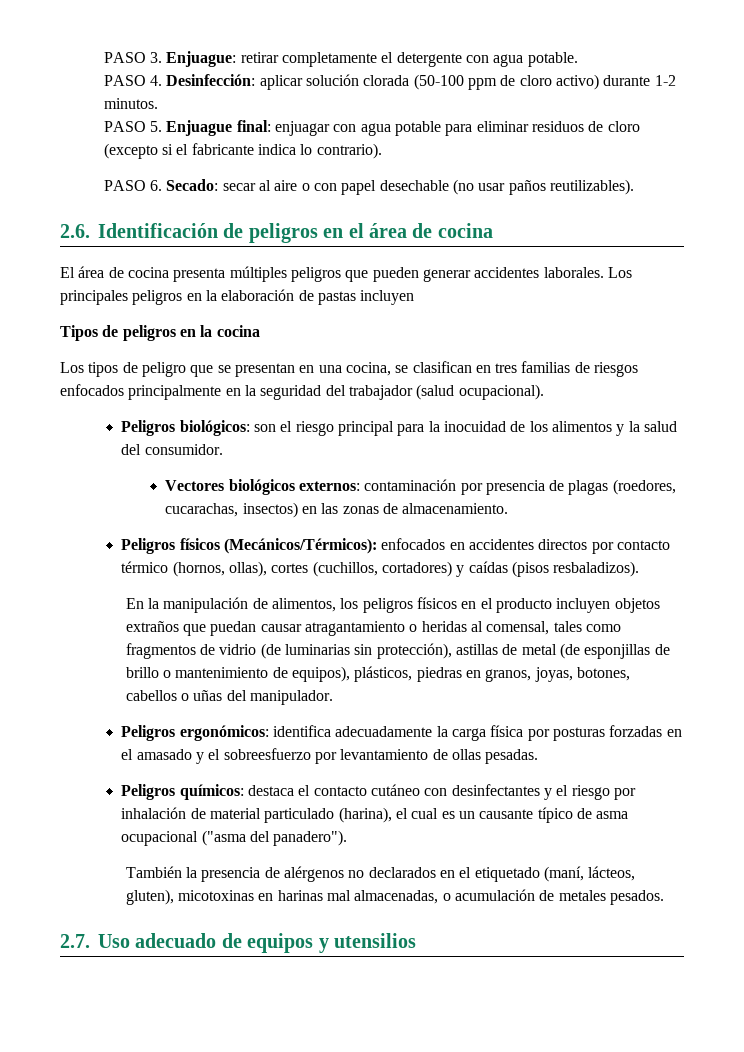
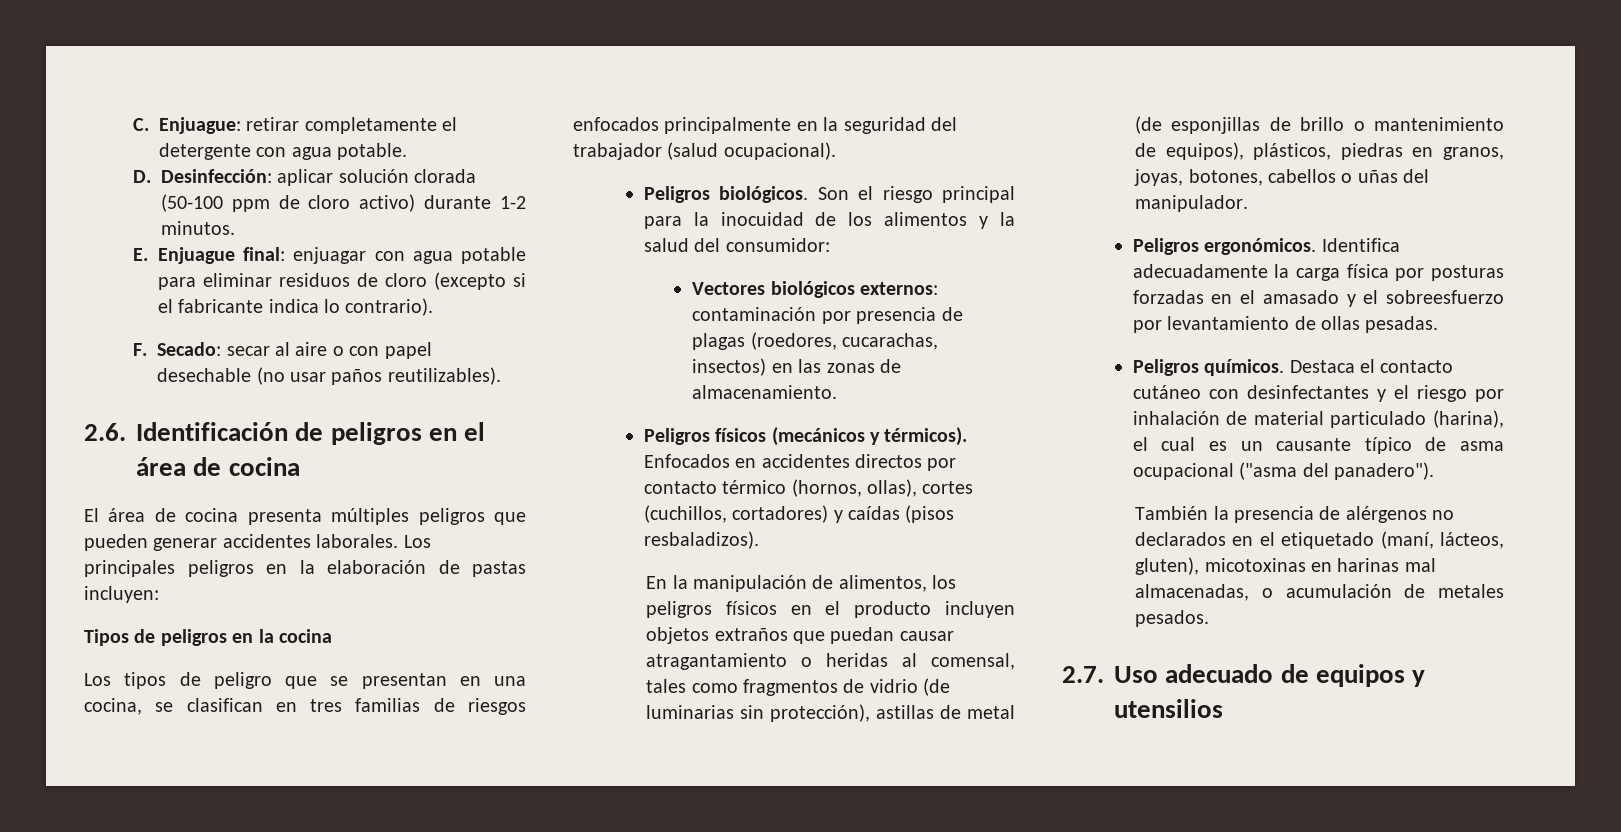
[103,52,163,63] PASO 3. -> [132,118,149,131] C.
[103,75,163,86] PASO 4. -> [132,170,151,183] D.
[103,121,163,132] PASO 5. -> [132,248,148,261] E.
[103,180,163,191] PASO 6. -> [132,343,147,356] F.
[360,290,415,305] incluyen -> [84,586,159,603] incluyen:
[179,420,277,436] biológicos: son -> [719,186,849,203] biológicos. Son
[144,444,223,455] consumidor. -> [725,238,830,252] consumidor:
[224,538,446,554] (Mecánicos/Térmicos): enfocados -> [771,427,968,446] [643,454,730,468] (mecánicos y térmicos). Enfocados
[179,725,332,741] ergonómicos: identifica -> [1204,238,1400,255] ergonómicos. Identifica
[179,784,295,800] químicos: destaca -> [1204,359,1355,376] químicos. Destaca

